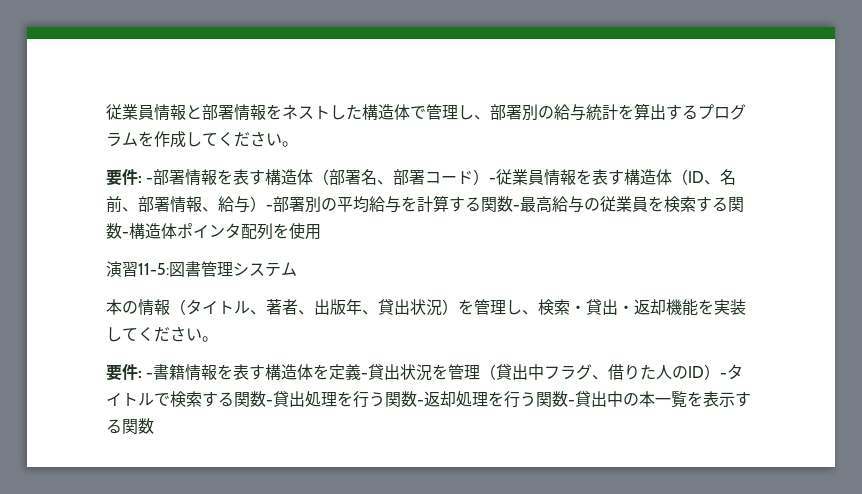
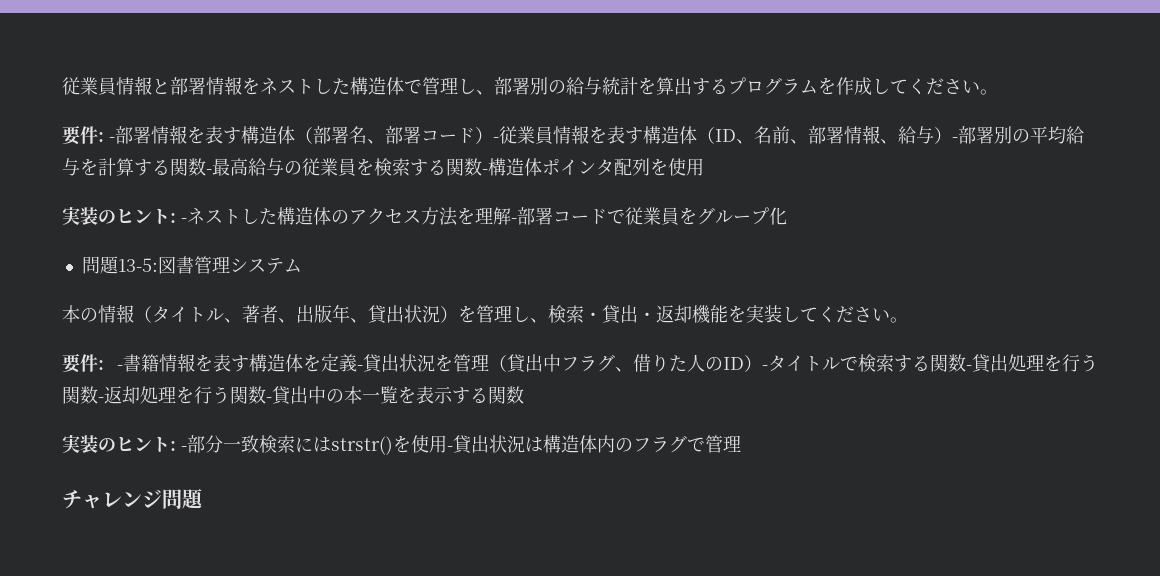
[106,261,169,277] 演習11-5: -> [62,207,787,226] [81,256,158,274] 実装のヒント: -ネストした構造体のアクセス方法を理解-部署コードで従業員をグループ化 // 問題13-5:
(154, 426) none -> [62,435,741,455] [62,489,204,509] // 実装のヒント: -部分一致検索にはstrstr()を使用-貸出状況は構造体内のフラグで管理 // チャレンジ問題

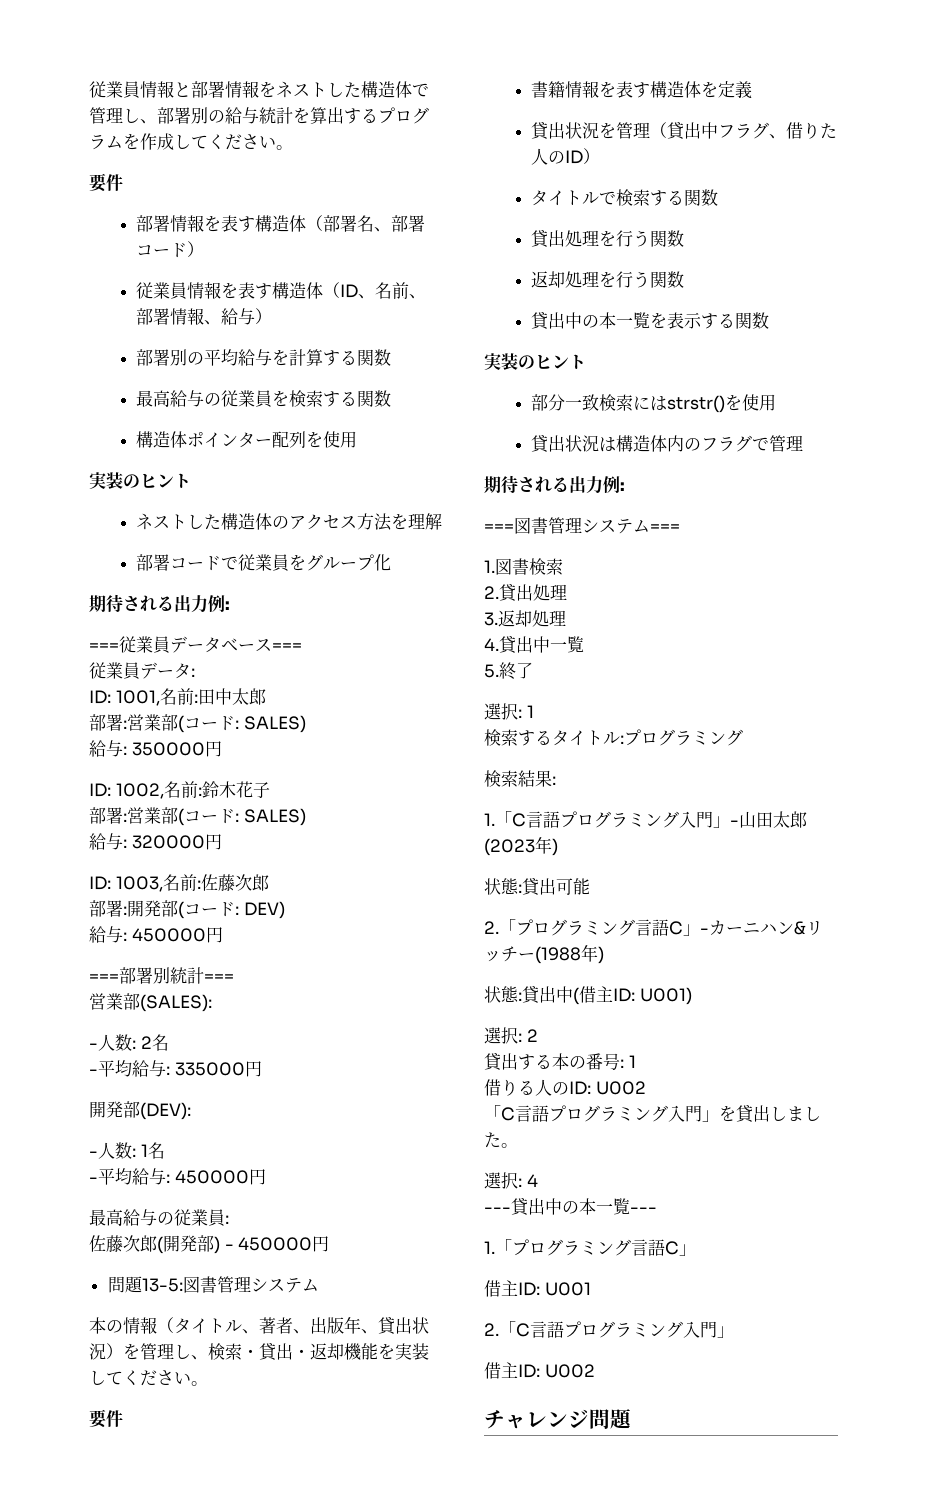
[98,132,115,142] : - -> (123, 182) //
[493,137,499,142] - -> (205, 249) //
[952,137,958,142] - -> (273, 316) //
[206,169,212,174] - -> (392, 357) //
[482,169,488,174] - -> (392, 398) //
(614, 167) none -> [255,438,273,446] ー
[170,213,187,223] : - -> (191, 480) //
[511,218,517,223] - -> (443, 521) //
(787, 216) none -> [89,594,230,613] [89,636,302,653] [89,662,195,679] [89,688,266,706] [89,714,306,733] [89,740,222,757] [89,781,270,799] [89,807,306,826] [89,833,222,850] [89,874,269,892] [89,900,285,919] [89,926,223,943] [89,967,234,984] [89,993,212,1012] [89,1034,169,1051] [89,1060,262,1077] [89,1101,191,1120] [89,1142,165,1159] [89,1168,266,1185] [89,1209,229,1226] [89,1235,330,1254] // 期待される出力例: // ===従業員データベース=== // 従業員データ: // ID: 1001,名前:田中太郎 // 部署:営業部(コード: SALES) // 給与: 350000円 // ID: 1002,名前:鈴木花子 // 部署:営業部(コード: SALES) // 給与: 320000円 // ID: 1003,名前:佐藤次郎 // 部署:開発部(コード: DEV) // 給与: 450000円 // ===部署別統計=== // 営業部(SALES): // -人数: 2名 // -平均給与: 335000円 // 開発部(DEV): // -人数: 1名 // -平均給与: 450000円 // 最高給与の従業員: // 佐藤次郎(開発部) - 450000円
[98,360,123,370] : - -> (123, 1418) //
[357,365,363,370] - -> (753, 90) //
[762,365,768,370] - -> (601, 156) //
[966,365,972,370] - -> (719, 197) //
[98,397,104,402] - -> (685, 238) //
[266,397,272,402] - -> (685, 279) //
[170,441,187,451] : - -> (586, 361) //
[447,446,453,451] - -> (777, 402) //
(741, 443) none -> [484,475,625,494] [484,517,680,534] [484,558,563,575] [484,584,567,602] [484,610,566,627] [484,636,584,654] [484,662,533,680] [484,703,534,720] [484,729,743,746] [484,770,556,787] [484,811,807,828] [484,836,558,856] [484,878,590,896] [484,919,823,936] [484,944,604,964] [484,986,692,1005] [484,1027,538,1044] [484,1053,636,1071] [484,1079,646,1096] [484,1105,821,1123] [484,1132,518,1148] [484,1172,538,1189] [484,1198,657,1216] [484,1239,696,1256] [484,1280,591,1297] [484,1321,734,1338] [484,1362,595,1379] // 期待される出力例: // ===図書管理システム=== // 1.図書検索 // 2.貸出処理 // 3.返却処理 // 4.貸出中一覧 // 5.終了 // 選択: 1 // 検索するタイトル:プログラミング // 検索結果: // 1.「C言語プログラミング入門」-山田太郎(2023年) // 状態:貸出可能 // 2.「プログラミング言語C」-カーニハン&リッチー(1988年) // 状態:貸出中(借主ID: U001) // 選択: 2 // 貸出する本の番号: 1 // 借りる人のID: U002 // 「C言語プログラミング入門」を貸出しました。 // 選択: 4 // ---貸出中の本一覧--- // 1.「プログラミング言語C」 // 借主ID: U001 // 2.「C言語プログラミング入門」 // 借主ID: U002

